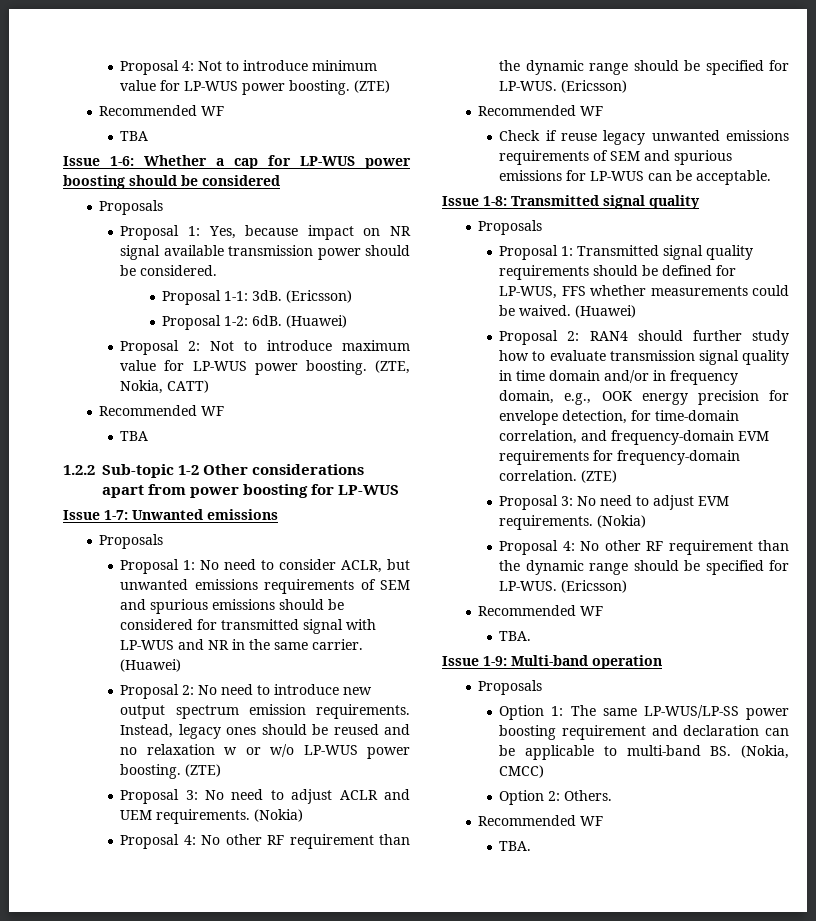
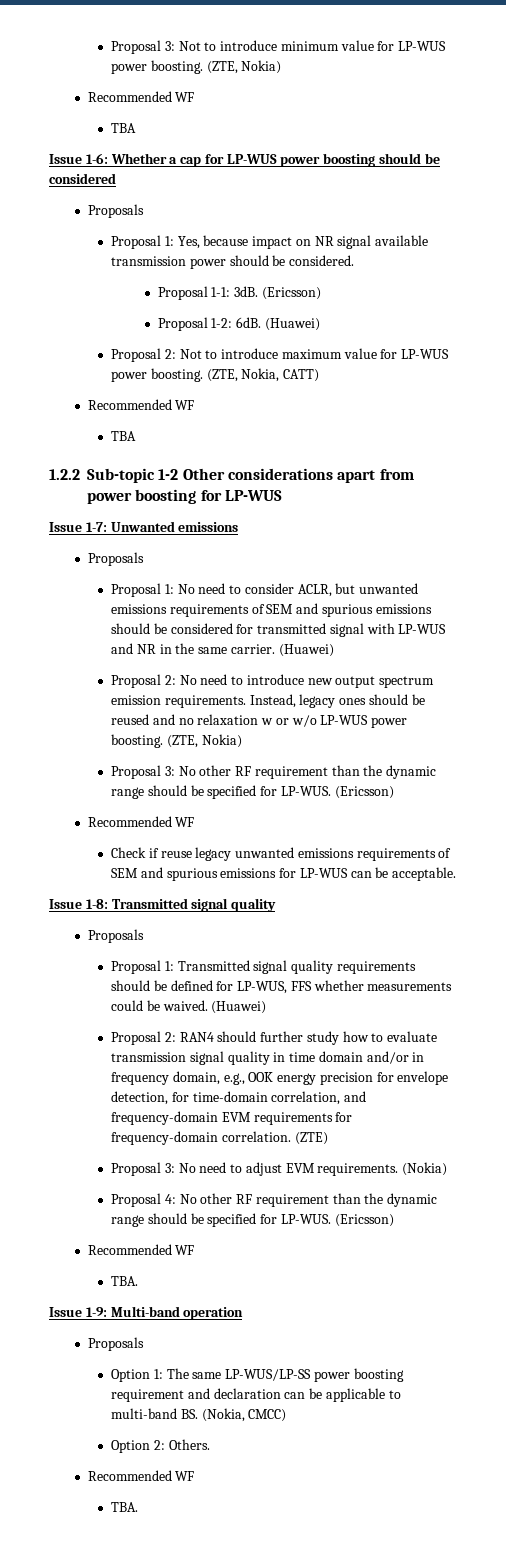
[120,60,195,75] Proposal 4: -> [111,40,175,54] Proposal 3:
[354,80,391,93] (ZTE) -> [206,60,282,74] (ZTE, Nokia)
[185,764,222,777] [120,789,410,804] [120,809,304,824] [120,834,221,849] (ZTE) // Proposal 3: No need to adjust ACLR and UEM requirements. (Nokia) // Proposal 4: No -> [166,734,242,748] [111,765,196,779] (ZTE, Nokia) // Proposal 3: No

